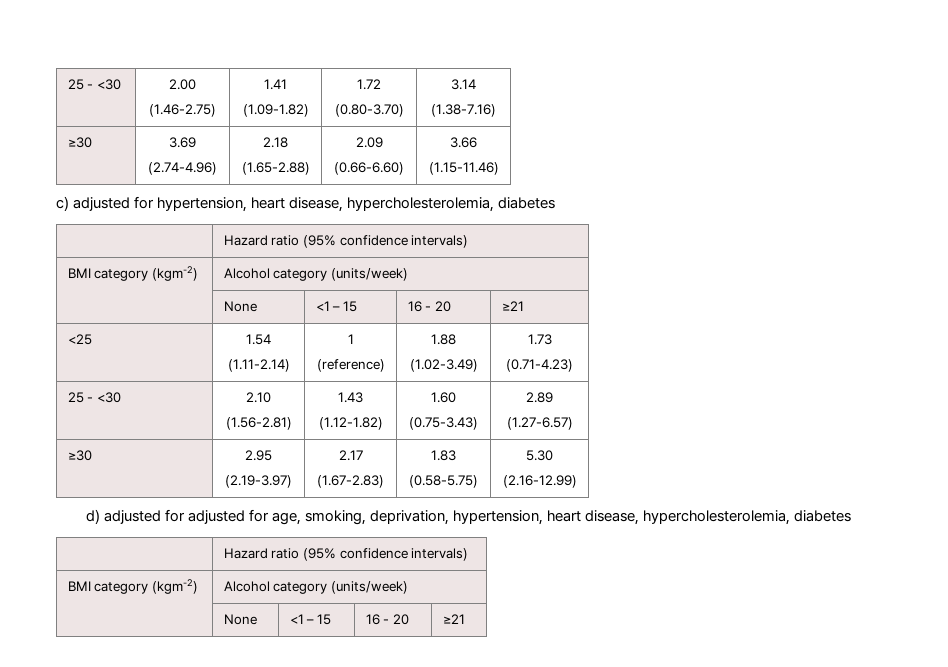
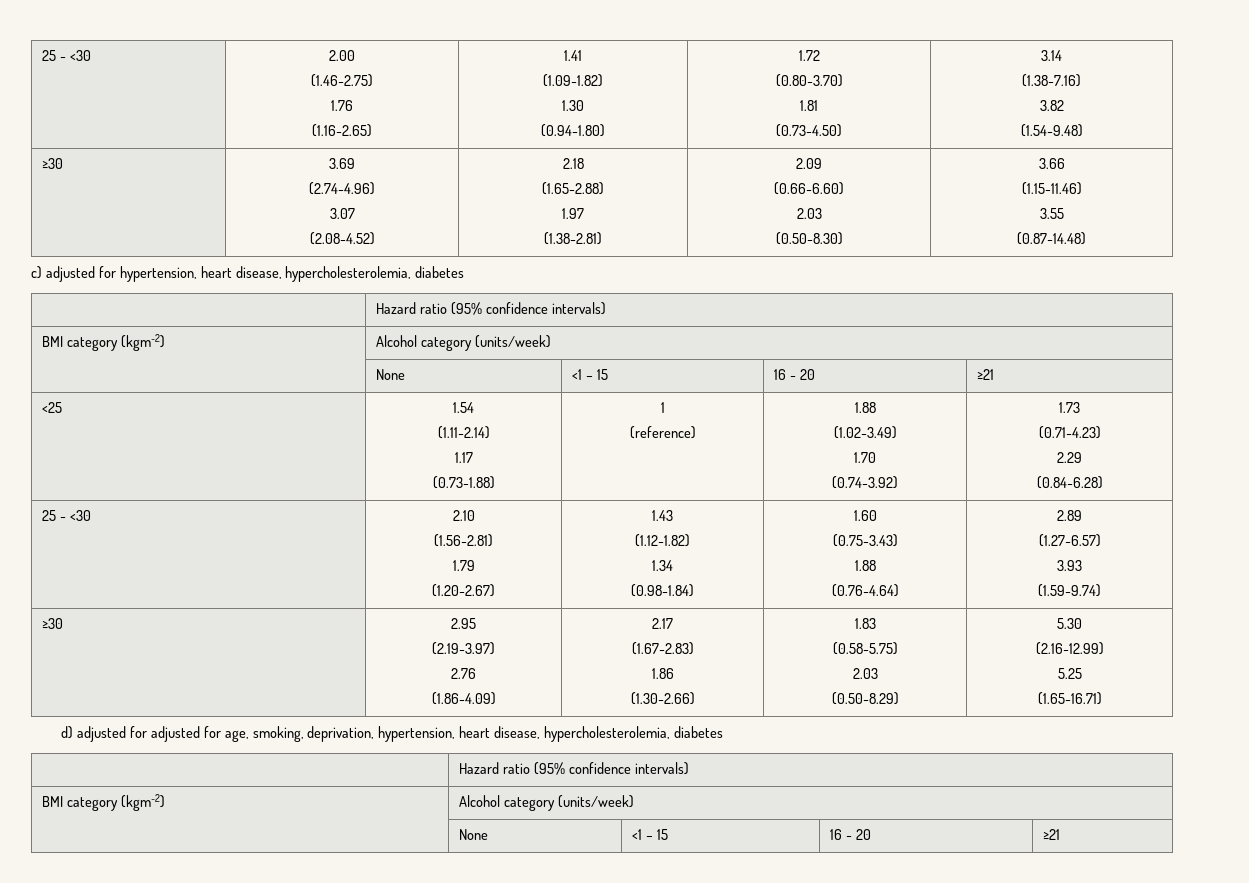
(216, 110) none -> [331,100,353,111] [312,124,372,137] // 1.76 // (1.16-2.65)
(309, 110) none -> [562,100,584,111] [541,124,605,137] // 1.30 // (0.94-1.80)
(404, 110) none -> [800,100,818,111] [776,124,842,137] // 1.81 // (0.73-4.50)
(496, 110) none -> [1039,100,1064,111] [1020,124,1083,137] // 3.82 // (1.54-9.48)
(217, 168) none -> [329,208,355,219] [309,232,375,245] // 3.07 // (2.08-4.52)
(310, 168) none -> [562,208,584,219] [544,232,602,245] // 1.97 // (1.38-2.81)
(404, 168) none -> [796,208,822,219] [775,232,843,245] // 2.03 // (0.50-8.30)
(499, 168) none -> [1039,208,1064,219] [1017,232,1086,245] // 3.55 // (0.87-14.48)
(290, 365) none -> [454,452,473,463] [432,476,495,489] // 1.17 // (0.73-1.88)
(478, 365) none -> [854,452,876,463] [832,476,898,489] // 1.70 // (0.74-3.92)
(573, 365) none -> [1057,452,1082,463] [1036,476,1103,489] // 2.29 // (0.84-6.28)
(292, 423) none -> [452,560,475,571] [432,584,495,597] // 1.79 // (1.20-2.67)
(383, 423) none -> [652,560,673,571] [631,584,694,597] // 1.34 // (0.98-1.84)
(478, 423) none -> [854,560,876,571] [831,584,899,597] // 1.88 // (0.76-4.64)
(573, 423) none -> [1057,560,1082,571] [1038,584,1101,597] // 3.93 // (1.59-9.74)
(292, 481) none -> [451,668,476,679] [431,692,496,705] // 2.76 // (1.86-4.09)
(384, 481) none -> [651,668,674,679] [630,692,695,705] // 1.86 // (1.30-2.66)
(478, 481) none -> [852,668,878,679] [831,692,899,705] // 2.03 // (0.50-8.29)
(577, 481) none -> [1057,668,1082,679] [1037,692,1102,705] // 5.25 // (1.65-16.71)

